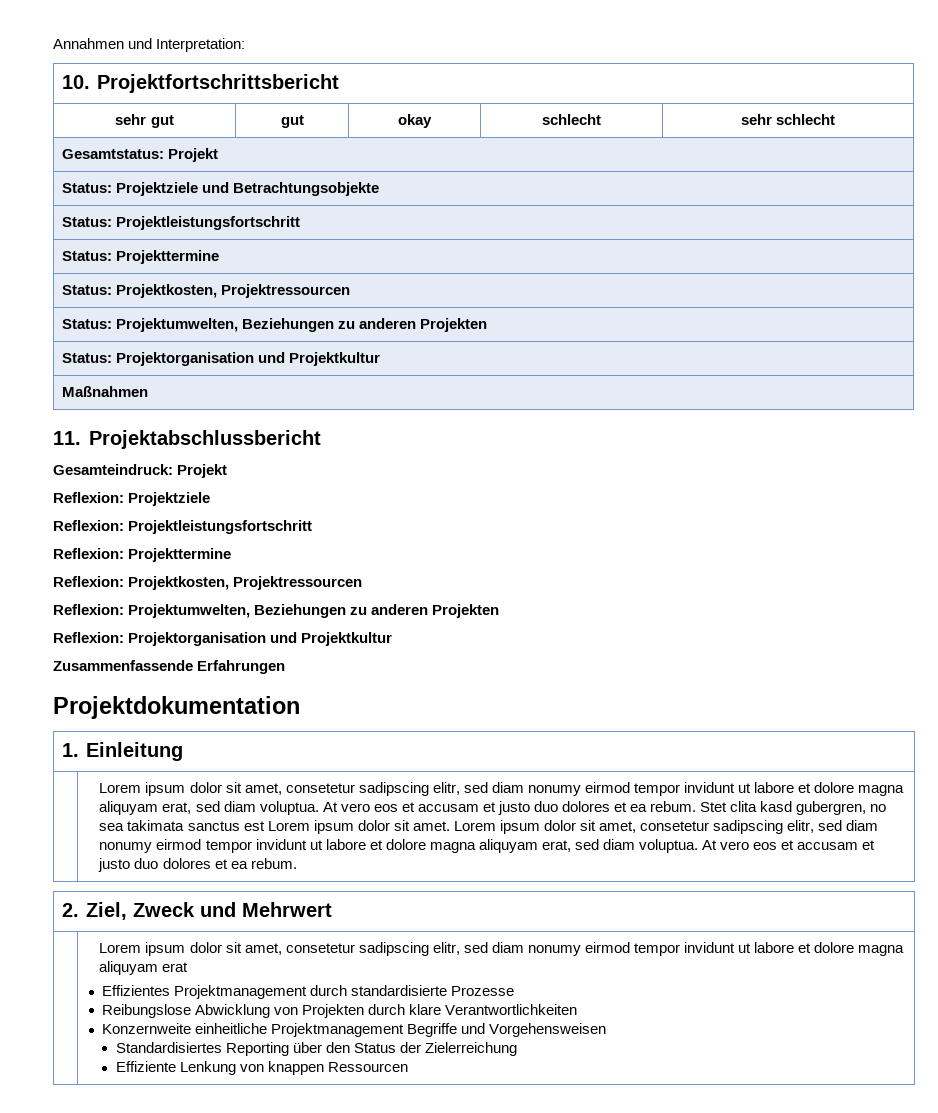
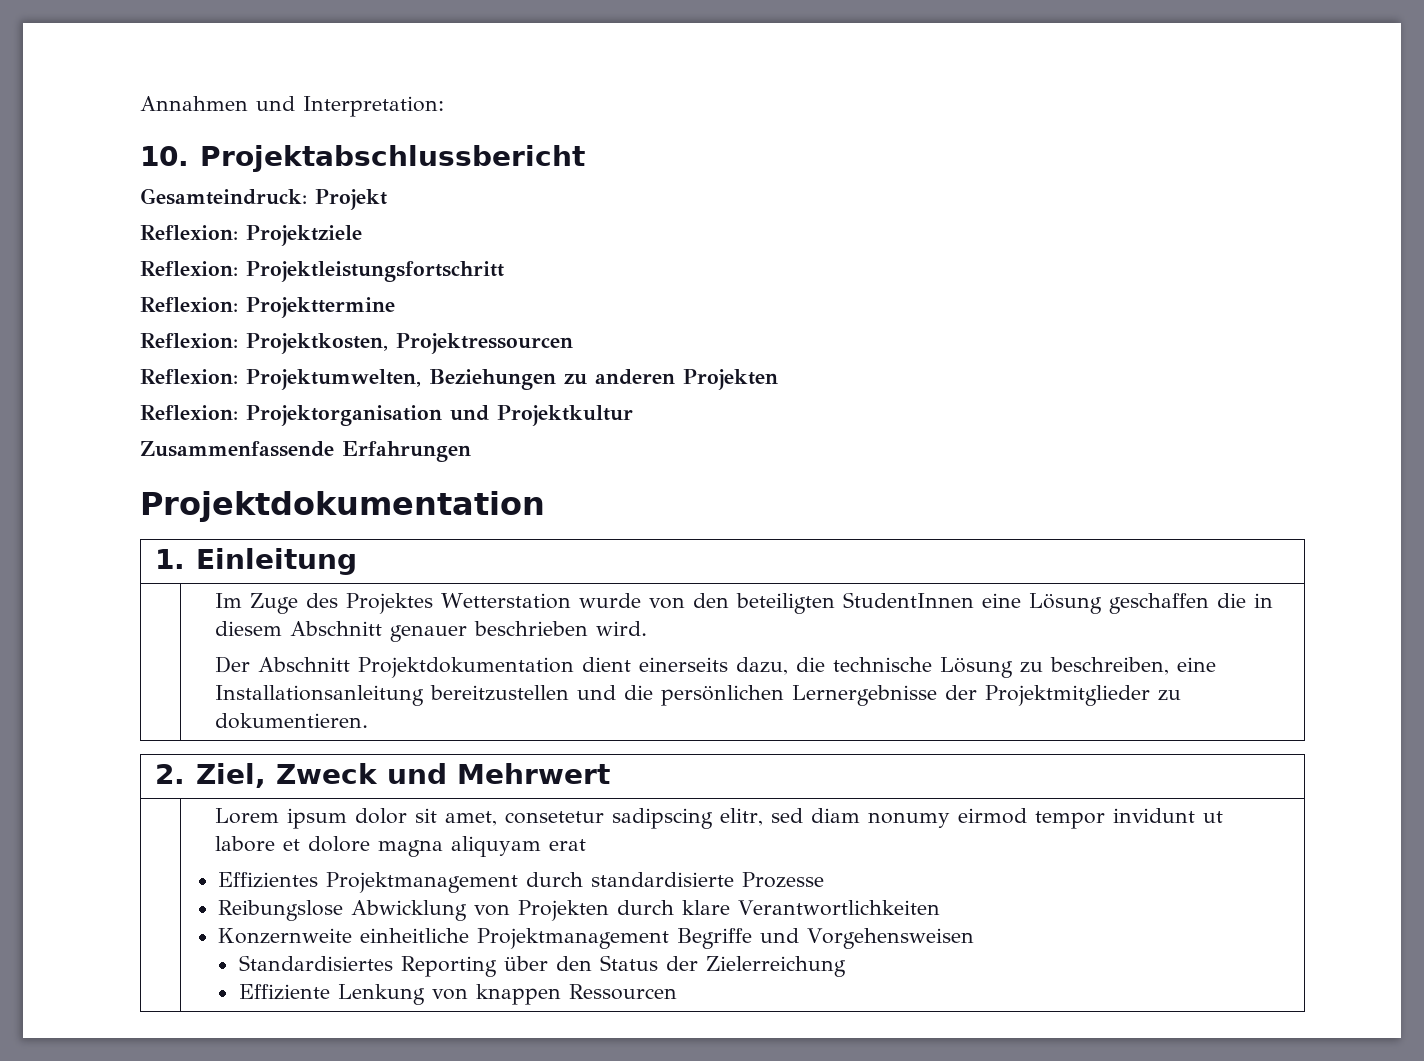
[61,74,340,93] [115,114,174,128] [280,115,304,128] [398,114,432,128] [542,114,601,125] [740,114,836,125] [61,148,218,162] [61,182,379,196] [61,216,300,230] [61,250,219,264] [61,284,350,298] [61,318,487,332] [61,352,380,366] [61,386,148,397] [53,431,81,445] // 10. Projektfortschrittsbericht // sehr gut | gut | okay | schlecht | sehr schlecht // Gesamtstatus: Projekt // Status: Projektziele und Betrachtungsobjekte // Status: Projektleistungsfortschritt // Status: Projekttermine // Status: Projektkosten, Projektressourcen // Status: Projektumwelten, Beziehungen zu anderen Projekten // Status: Projektorganisation und Projektkultur // Maßnahmen // 11. -> [140,146,189,166] // 10.
[99,782,905,796] [99,801,887,815] [99,820,879,834] [99,839,876,853] [98,858,297,872] Lorem ipsum dolor sit amet, consetetur sadipscing elitr, sed diam nonumy eirmod tempor invidunt ut labore et dolore magna aliquyam erat, sed diam voluptua. At vero eos et accusam et justo duo dolores et ea rebum. Stet clita kasd gubergren, no sea takimata sanctus est Lorem ipsum dolor sit amet. Lorem ipsum dolor sit amet, consetetur sadipscing elitr, sed diam nonumy eirmod tempor invidunt ut labore et dolore magna aliquyam erat, sed diam voluptua. At vero eos et accusam et justo duo dolores et ea rebum. -> [214,592,1273,614] [214,621,647,642] [214,656,1216,678] [214,685,1181,706] [214,713,368,729] Im Zuge des Projektes Wetterstation wurde von den beteiligten StudentInnen eine Lösung geschaffen die in diesem Abschnitt genauer beschrieben wird. // Der Abschnitt Projektdokumentation dient einerseits dazu, die technische Lösung zu beschreiben, eine Installationsanleitung bereitzustellen und die persönlichen Lernergebnisse der Projektmitglieder zu dokumentieren.

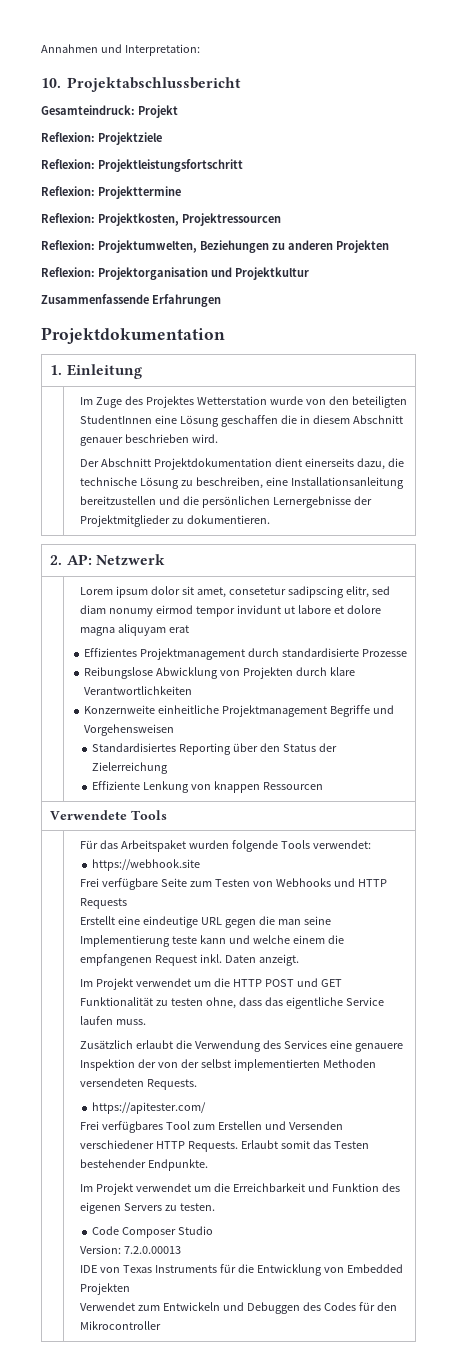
[195,763,610,788] Ziel, Zweck und Mehrwert -> [67,554,166,566] AP: Netzwerk
(677, 992) none -> [49,810,167,820] [80,840,371,852] [92,859,201,871] [80,878,387,890] [80,898,128,909] [80,916,331,928] [80,935,344,947] [80,954,299,966] [80,978,342,990] [80,997,384,1009] [80,1016,146,1025] [80,1040,403,1052] [80,1059,376,1071] [80,1078,197,1090] [92,1102,207,1114] [80,1121,343,1133] [80,1140,369,1152] [80,1159,208,1171] [80,1183,400,1195] [80,1202,215,1214] [92,1226,214,1238] [80,1245,181,1254] [80,1264,403,1276] [80,1283,131,1295] [80,1302,397,1314] [80,1321,162,1330] // Verwendete Tools // | Für das Arbeitspaket wurden folgende Tools verwendet: // https://webhook.site // Frei verfügbare Seite zum Testen von Webhooks und HTTP Requests // Erstellt eine eindeutige URL gegen die man seine Implementierung teste kann und welche einem die empfangenen Request inkl. Daten anzeigt. // Im Projekt verwendet um die HTTP POST und GET Funktionalität zu testen ohne, dass das eigentliche Service laufen muss. // Zusätzlich erlaubt die Verwendung des Services eine genauere Inspektion der von der selbst implementierten Methoden versendeten Requests. // https://apitester.com/ // Frei verfügbares Tool zum Erstellen und Versenden verschiedener HTTP Requests. Erlaubt somit das Testen bestehender Endpunkte. // Im Projekt verwendet um die Erreichbarkeit und Funktion des eigenen Servers zu testen. // Code Composer Studio // Version: 7.2.0.00013 // IDE von Texas Instruments für die Entwicklung von Embedded Projekten // Verwendet zum Entwickeln und Debuggen des Codes für den Mikrocontroller

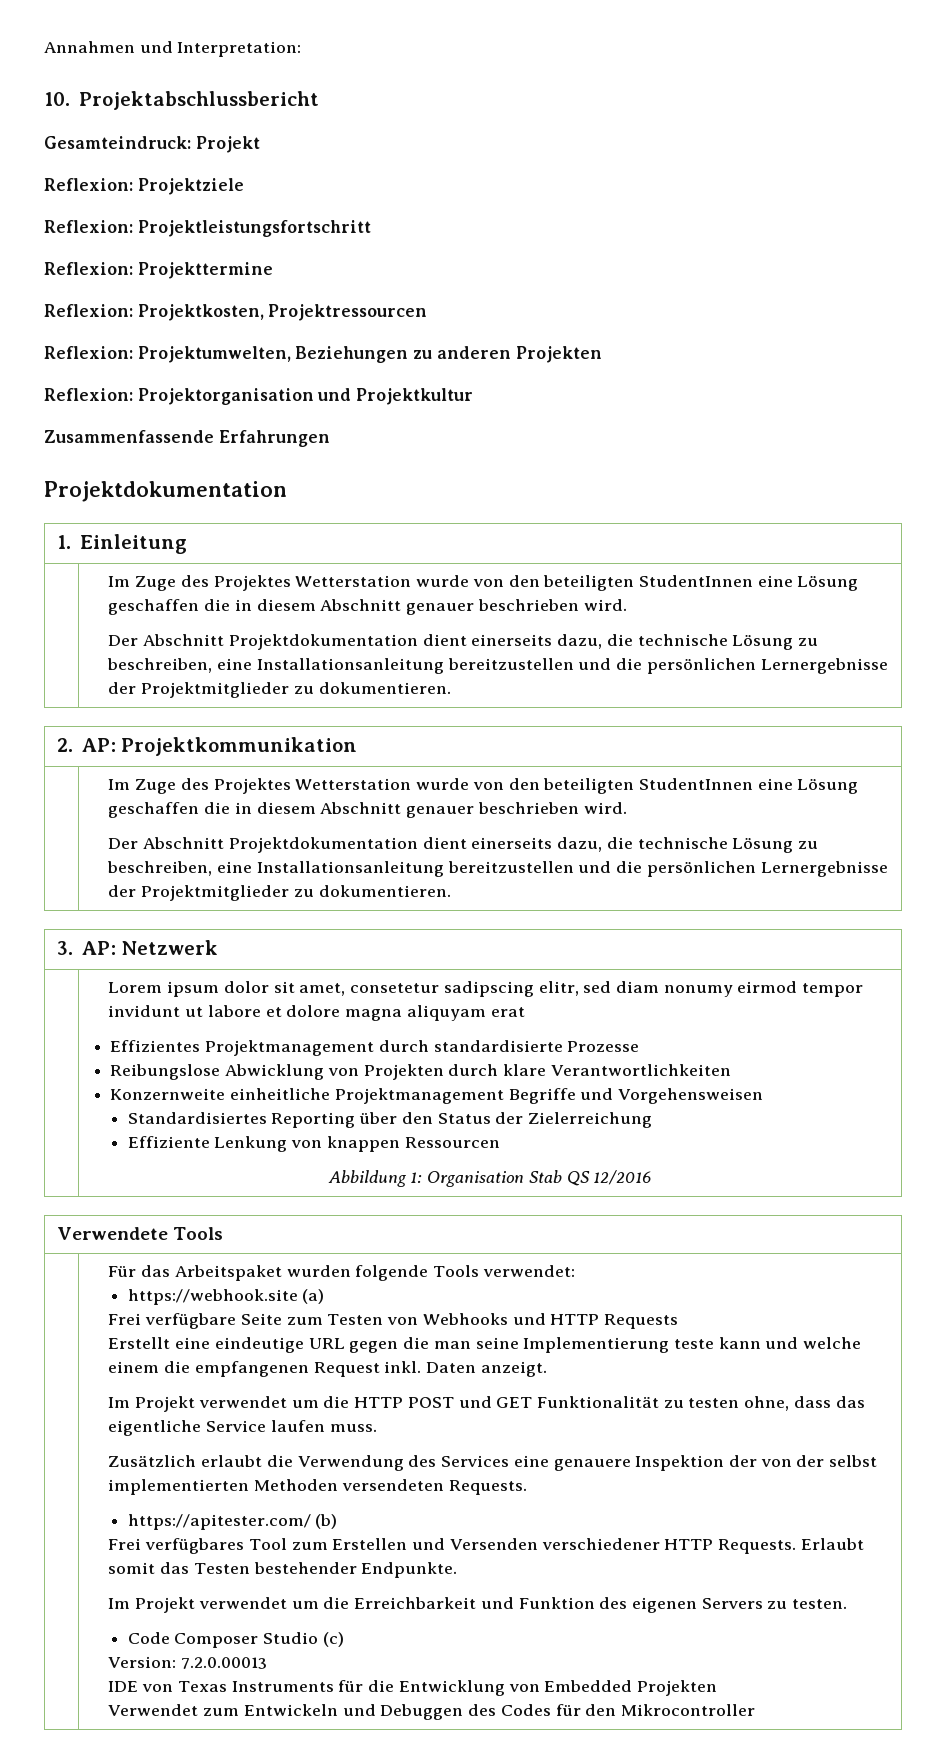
(93, 559) none -> [121,737,358,756] [108,778,859,794] [108,802,627,818] [108,837,818,853] [107,861,888,877] [108,885,451,901] [57,941,116,955] Projektkommunikation // | Im Zuge des Projektes Wetterstation wurde von den beteiligten StudentInnen eine Lösung geschaffen die in diesem Abschnitt genauer beschrieben wird. // Der Abschnitt Projektdokumentation dient einerseits dazu, die technische Lösung zu beschreiben, eine Installationsanleitung bereitzustellen und die persönlichen Lernergebnisse der Projektmitglieder zu dokumentieren. // 3. AP:
(323, 786) none -> [327,1170,652,1187] // Abbildung 1: Organisation Stab QS 12/2016
(201, 865) none -> [302,1289,325,1304] (a)
(207, 1108) none -> [315,1514,338,1529] (b)
(214, 1230) none -> [322,1632,344,1647] (c)

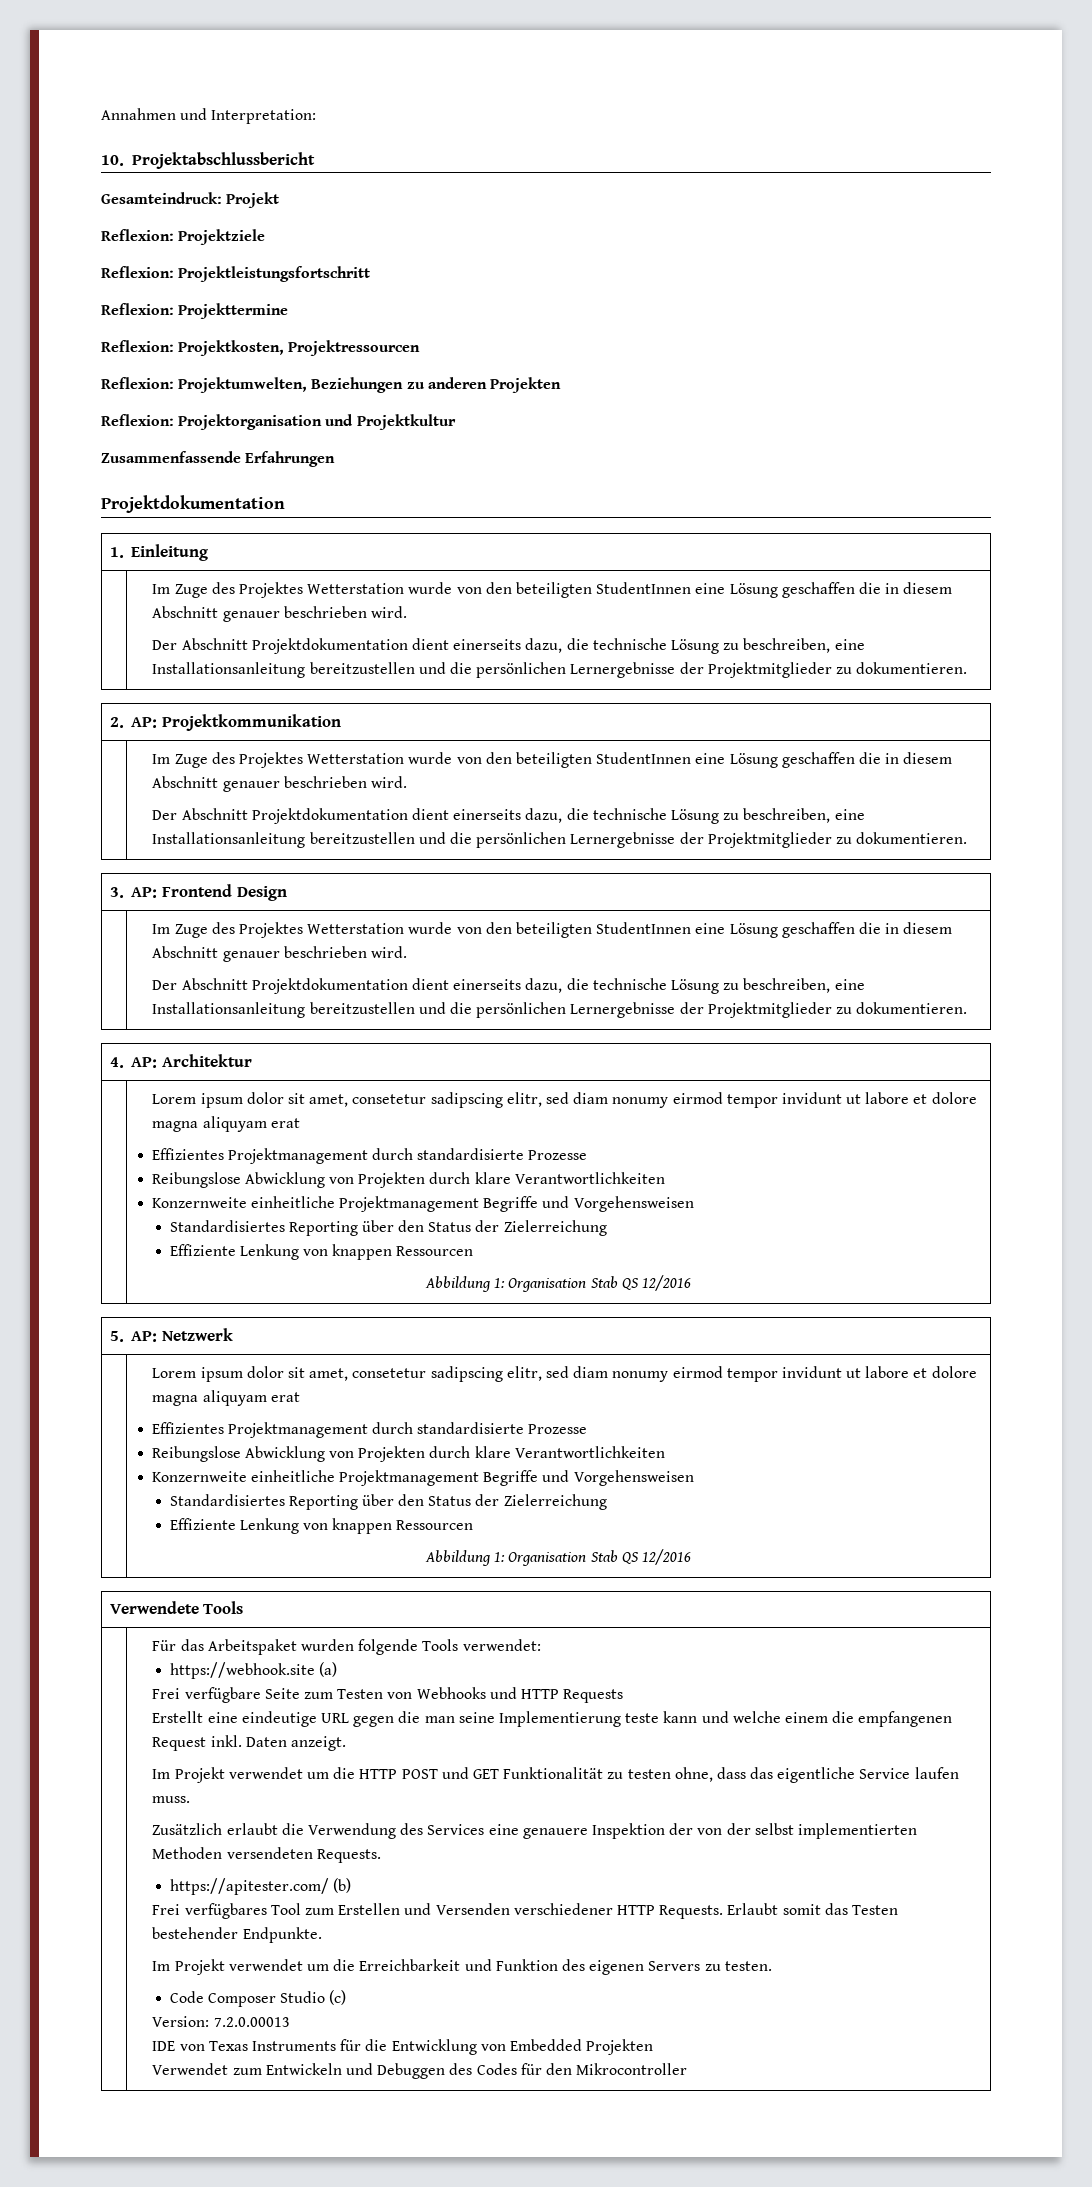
(116, 948) none -> [162,884,287,901] [152,922,953,938] [152,946,408,962] [152,978,865,994] [152,1002,968,1018] [109,1054,253,1068] [152,1092,977,1108] [152,1116,300,1132] [151,1148,588,1164] [151,1172,665,1188] [151,1196,694,1212] [169,1220,607,1236] [169,1244,474,1260] [425,1275,691,1292] [109,1331,158,1342] Frontend Design // | Im Zuge des Projektes Wetterstation wurde von den beteiligten StudentInnen eine Lösung geschaffen die in diesem Abschnitt genauer beschrieben wird. // Der Abschnitt Projektdokumentation dient einerseits dazu, die technische Lösung zu beschreiben, eine Installationsanleitung bereitzustellen und die persönlichen Lernergebnisse der Projektmitglieder zu dokumentieren. // 4. AP: Architektur // | Lorem ipsum dolor sit amet, consetetur sadipscing elitr, sed diam nonumy eirmod tempor invidunt ut labore et dolore magna aliquyam erat // Effizientes Projektmanagement durch standardisierte Prozesse // Reibungslose Abwicklung von Projekten durch klare Verantwortlichkeiten // Konzernweite einheitliche Projektmanagement Begriffe und Vorgehensweisen // Standardisiertes Reporting über den Status der Zielerreichung // Effiziente Lenkung von knappen Ressourcen // Abbildung 1: Organisation Stab QS 12/2016 // 5. AP:

